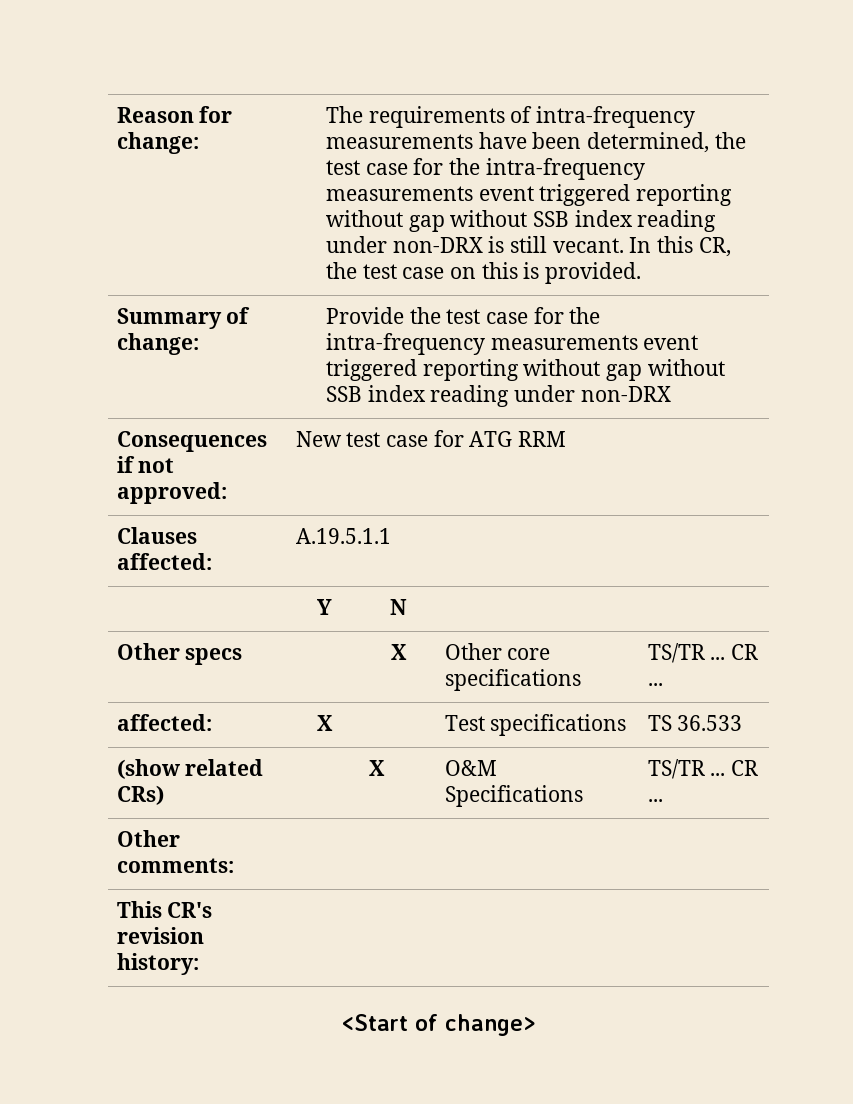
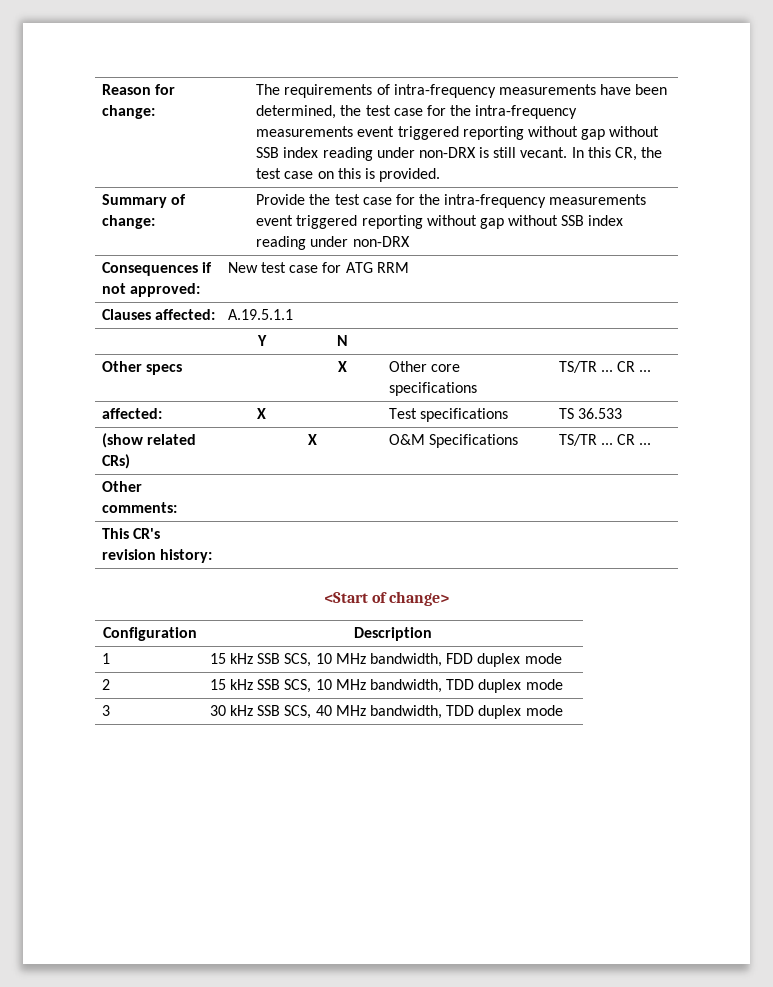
(536, 1025) none -> [102,627,197,641] [354,627,432,641] [101,653,110,664] [209,653,562,667] [101,679,110,690] [209,679,563,693] [101,705,110,716] [209,705,563,719] // Configuration | Description // 1 | 15 kHz SSB SCS, 10 MHz bandwidth, FDD duplex mode // 2 | 15 kHz SSB SCS, 10 MHz bandwidth, TDD duplex mode // 3 | 30 kHz SSB SCS, 40 MHz bandwidth, TDD duplex mode

